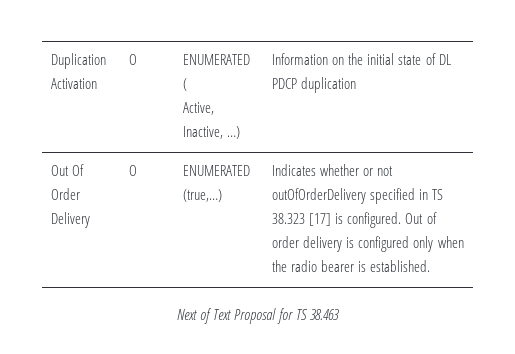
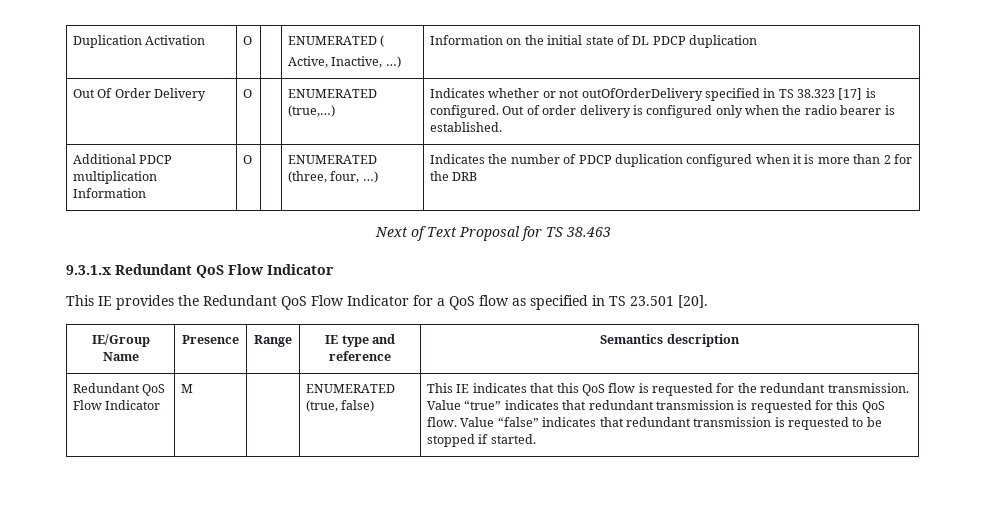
(431, 266) none -> [73,154,173,164] [73,171,158,184] [73,188,147,198] [243,155,253,164] [288,155,378,164] [288,171,378,183] [430,154,912,167] [430,171,478,181] // Additional PDCP multiplication Information | O | | ENUMERATED (three, four, …) | Indicates the number of PDCP duplication configured when it is more than 2 for the DRB
(340, 314) none -> [66,264,334,278] [66,295,708,310] [91,334,150,347] [102,352,139,361] [182,335,239,344] [254,335,292,347] [325,334,395,347] [329,351,391,361] [600,334,740,347] [73,383,166,396] [73,400,161,410] [181,384,194,393] [306,384,396,393] [306,400,375,412] [427,383,909,396] [427,400,885,413] [427,417,882,430] [427,434,536,447] // 9.3.1.x Redundant QoS Flow Indicator // This IE provides the Redundant QoS Flow Indicator for a QoS flow as specified in TS 23.501 [20]. // IE/Group Name | Presence | Range | IE type and reference | Semantics description // Redundant QoS Flow Indicator | M | | ENUMERATED (true, false) | This IE indicates that this QoS flow is requested for the redundant transmission. Value “true” indicates that redundant transmission is requested for this QoS flow. Value “false” indicates that redundant transmission is requested to be stopped if started.

